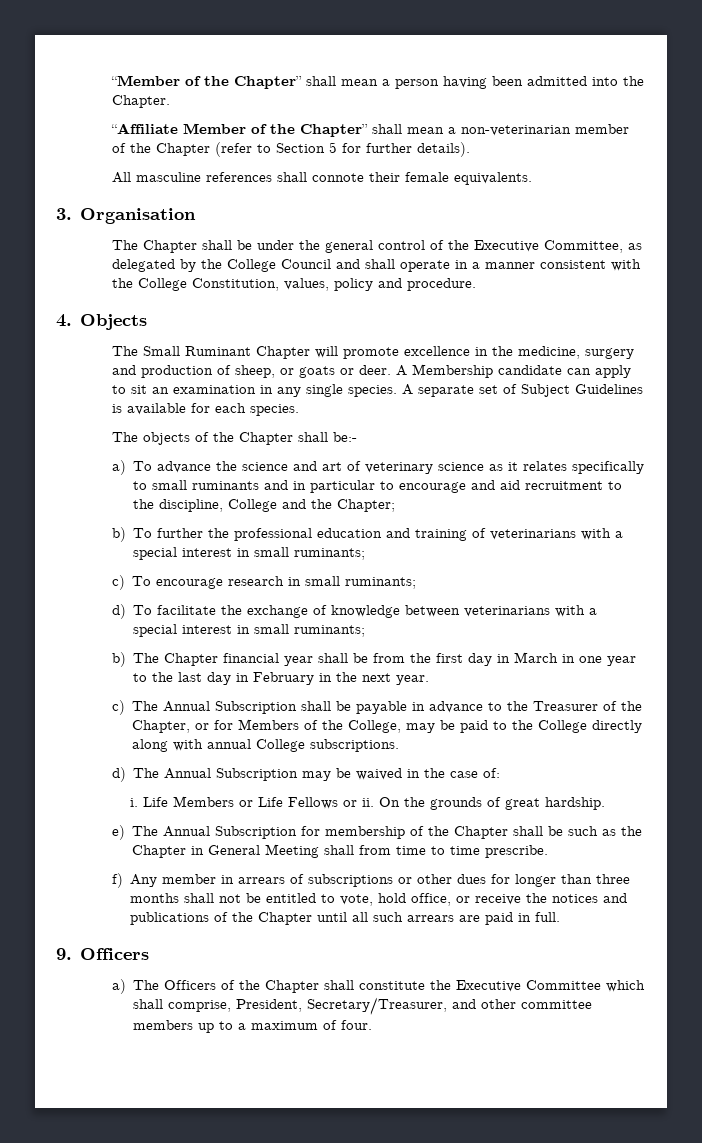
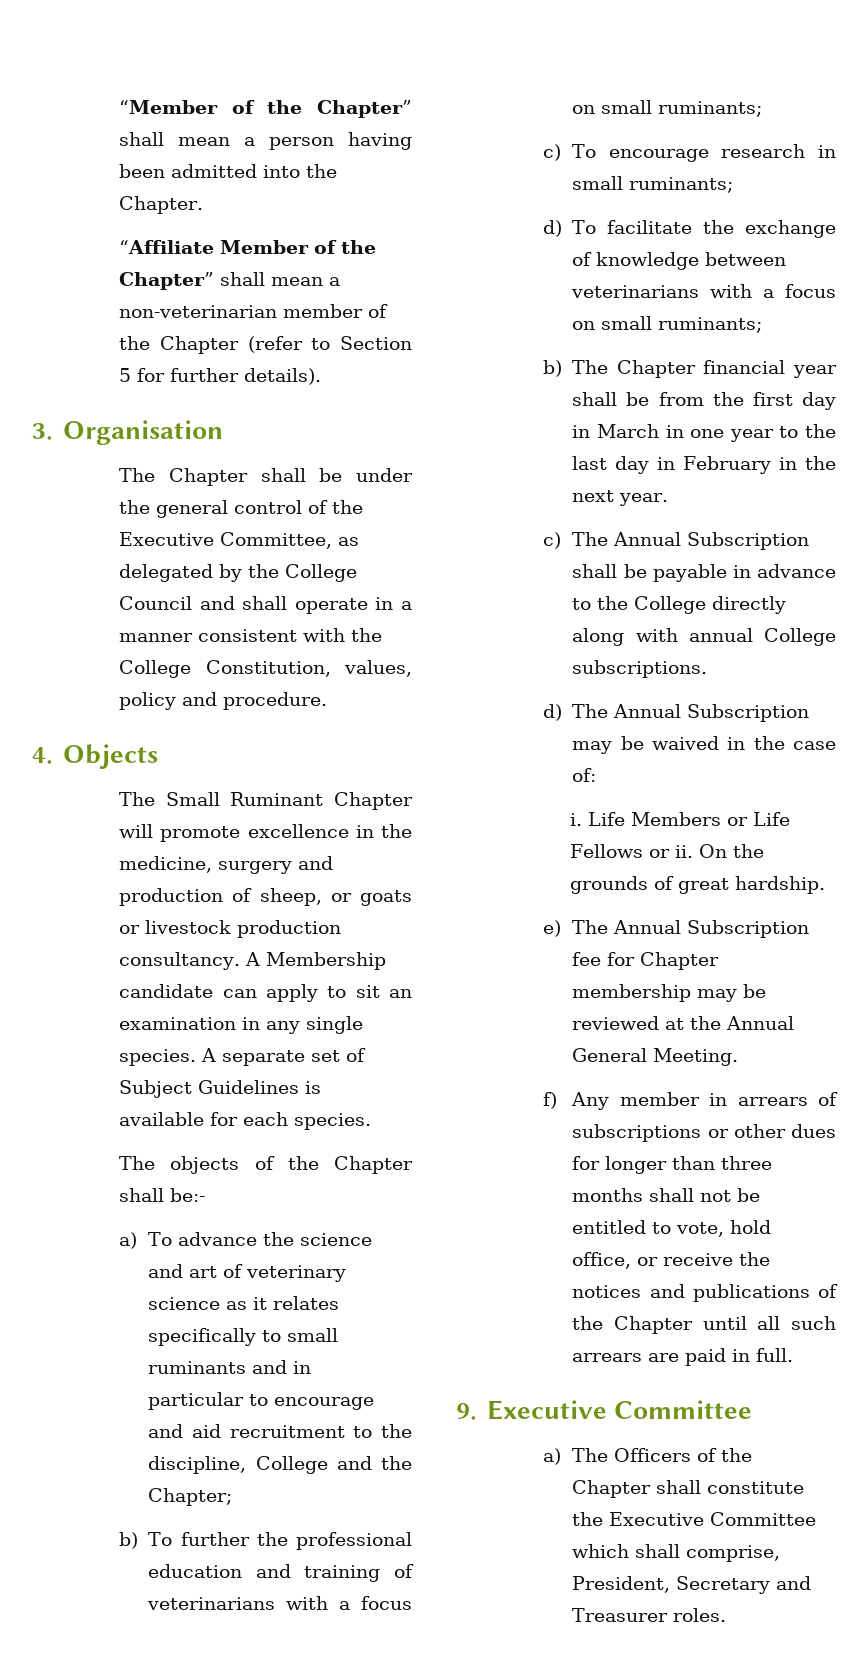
[111,172,532,185] // All masculine references shall connote their female equivalents. -> (322, 376) none
[358,365,391,375] deer. -> [145,920,342,938] [119,952,241,970] livestock production consultancy.
[133,547,251,560] special interest in -> [361,1596,412,1610] [572,105,596,114] focus on
[133,624,251,637] special interest in -> [785,284,836,298] [572,321,596,330] focus on
[533,701,643,711] [132,719,534,733] Treasurer of the Chapter, or for Members of the College, may be paid to the -> (629, 603) none
[301,826,643,839] [132,844,549,858] for membership of the Chapter shall be such as the Chapter in General Meeting shall from time to time prescribe. -> [572,952,720,970] [572,984,767,1002] [572,1016,795,1030] [572,1048,739,1066] fee for Chapter membership may be reviewed at the Annual General Meeting.
[79,948,149,960] Officers -> [486,1400,752,1420] Executive Committee
[307,997,593,1015] [133,1020,373,1033] Secretary/Treasurer, and other committee members up to a maximum of four. -> [676,1576,812,1594] [572,1608,727,1622] Secretary and Treasurer roles.

